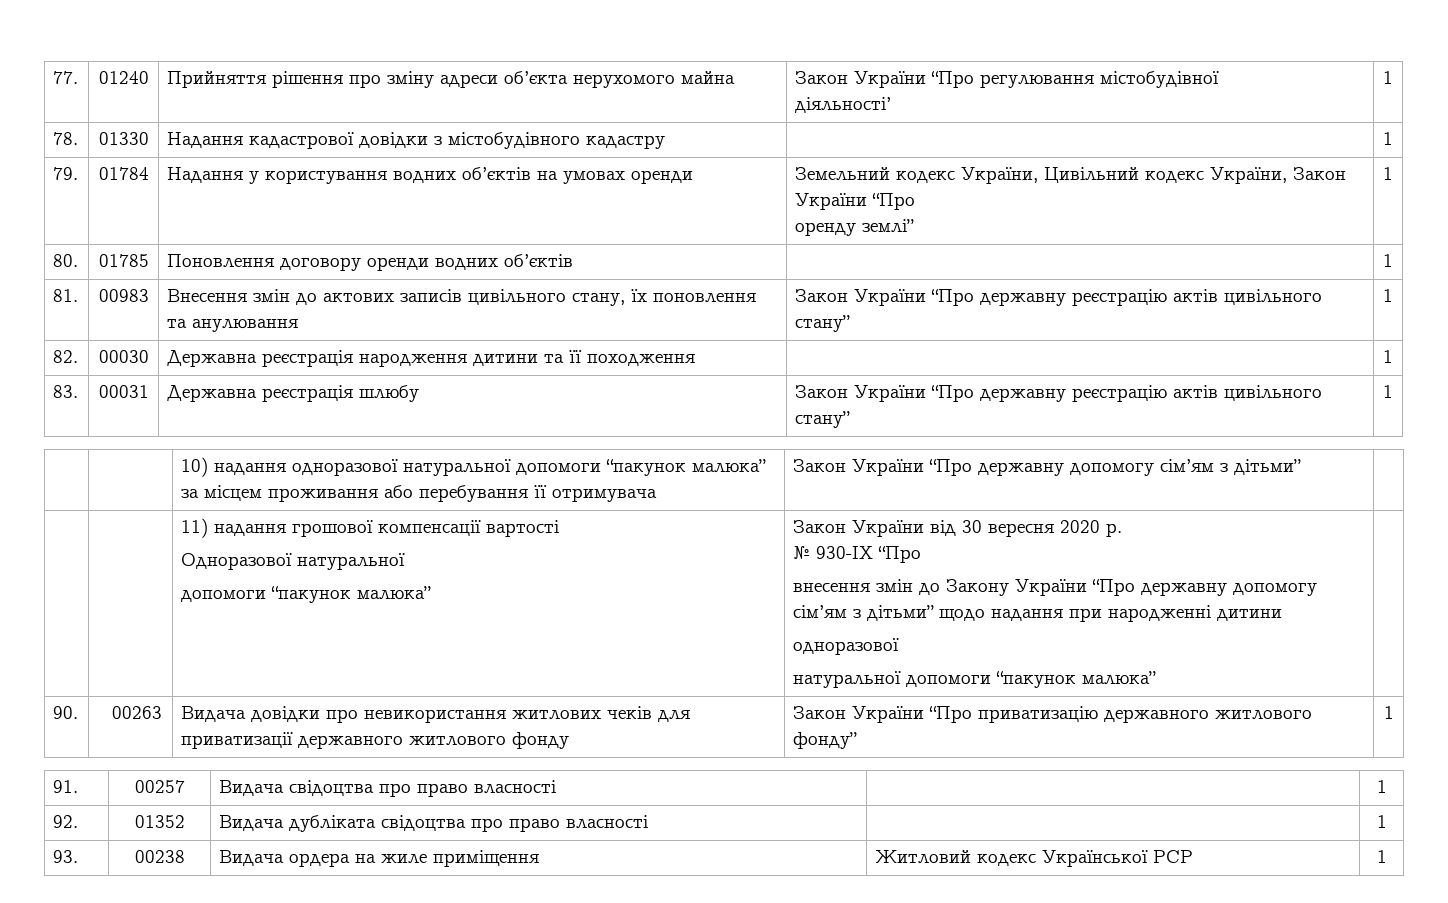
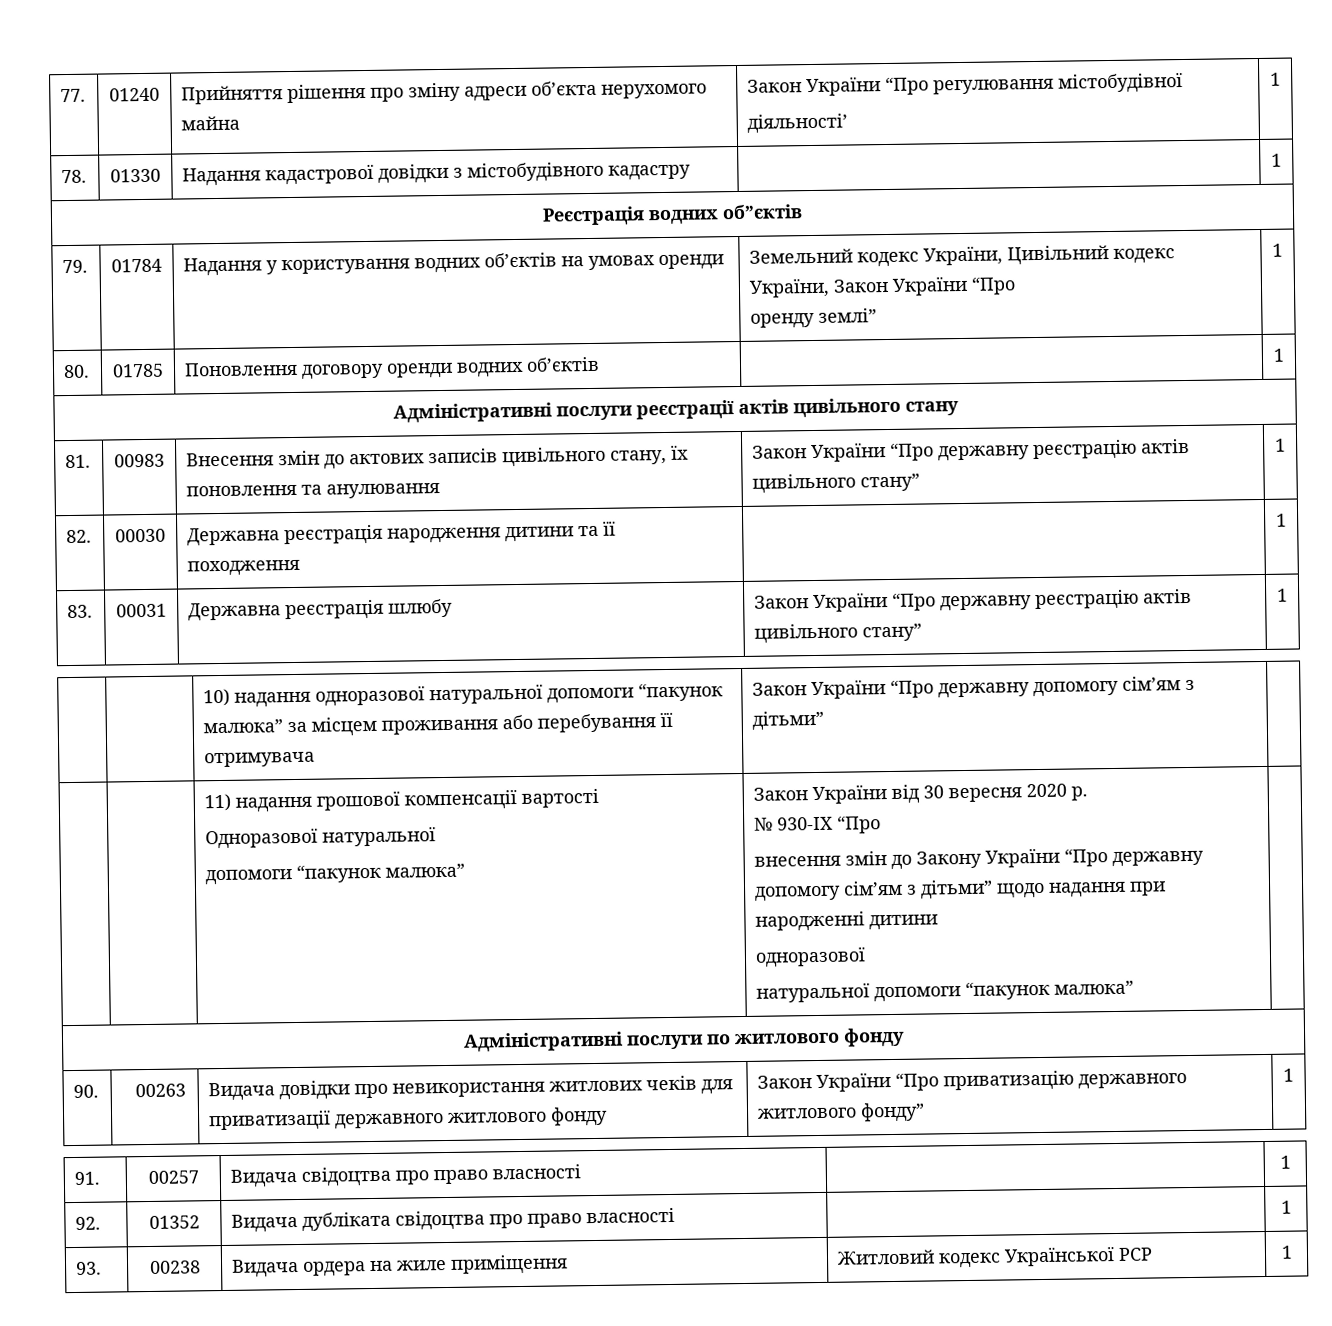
(1393, 138) none -> [542,204,803,226] // Реєстрація водних об”єктів
(1393, 260) none -> [392,397,959,423] // Адміністративні послуги реєстрації актів цивільного стану
(1157, 678) none -> [463,1027,905,1052] // Адміністративні послуги по житлового фонду

